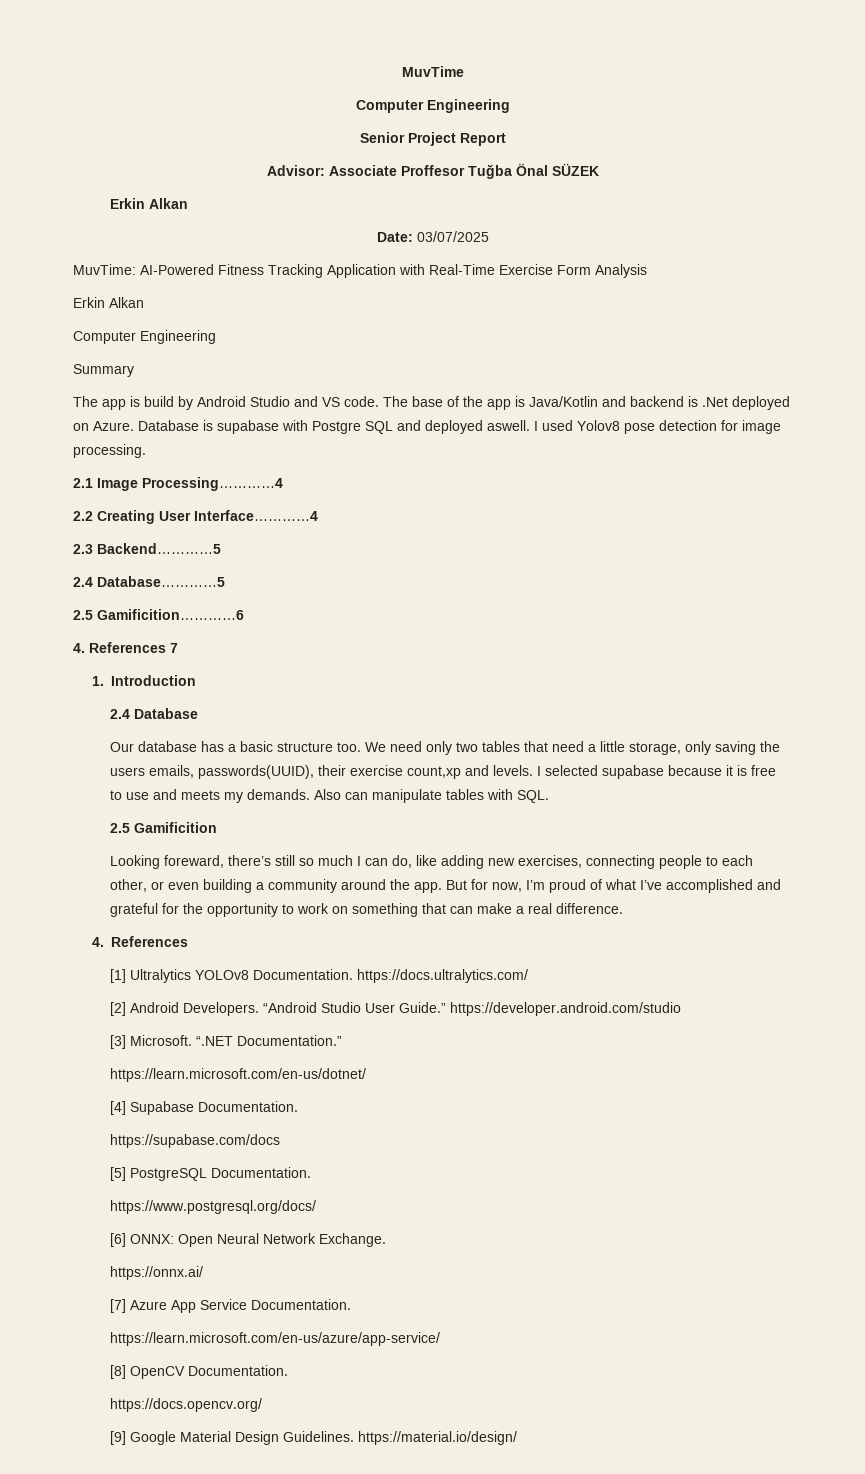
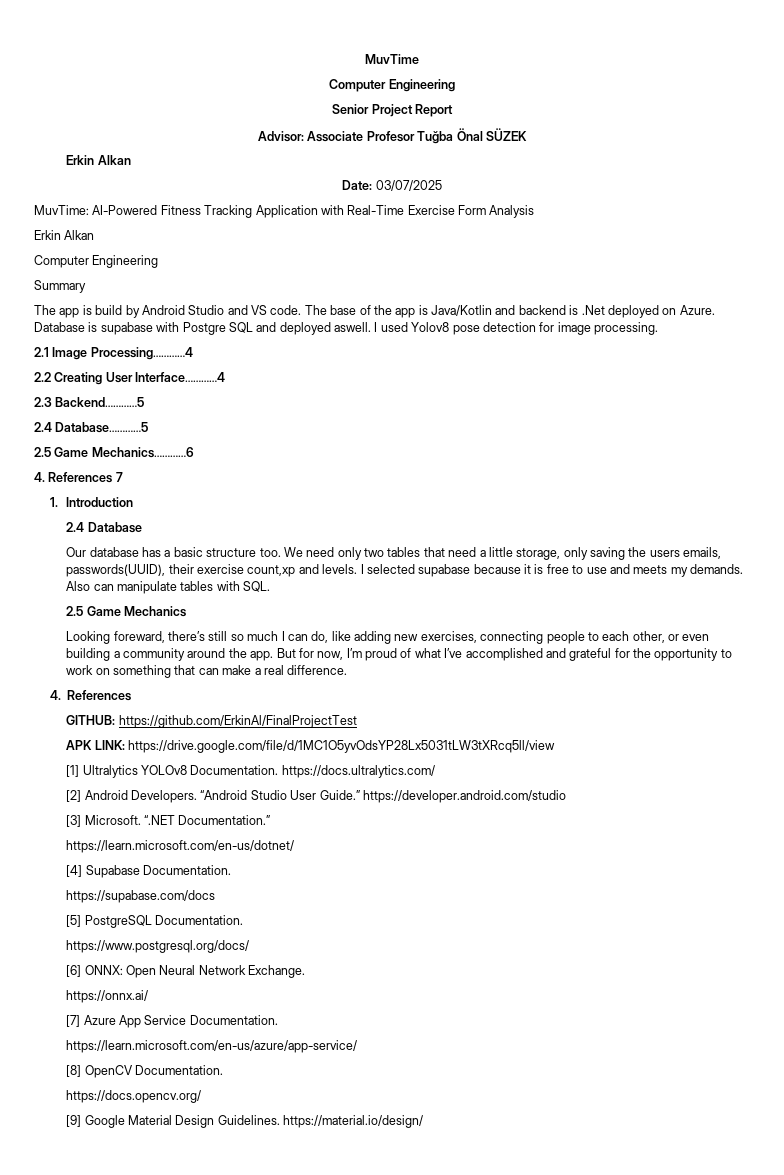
[400,165,465,176] Proffesor -> [366,131,415,142] Profesor
[97,609,244,620] Gamificition…………6 -> [54,447,194,458] Game Mechanics…………6
[134,822,218,833] Gamificition -> [86,606,187,617] Game Mechanics
(188, 941) none -> [66,715,357,728] [66,740,556,753] // GITHUB: https://github.com/ErkinAl/FinalProjectTest // APK LINK: https://drive.google.com/file/d/1MC1O5yvOdsYP28Lx5031tLW3tXRcq5ll/view

